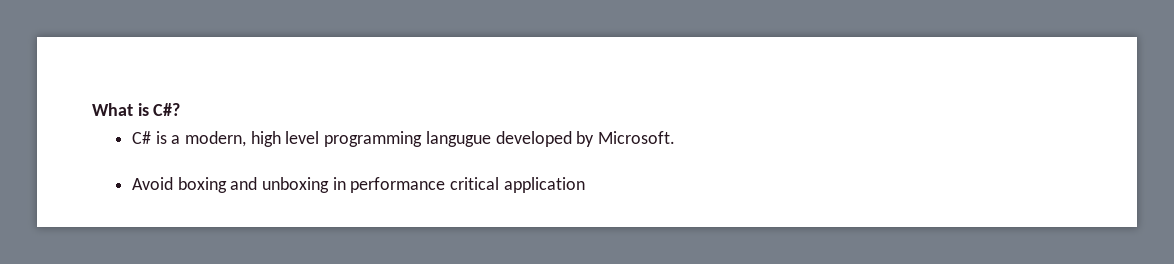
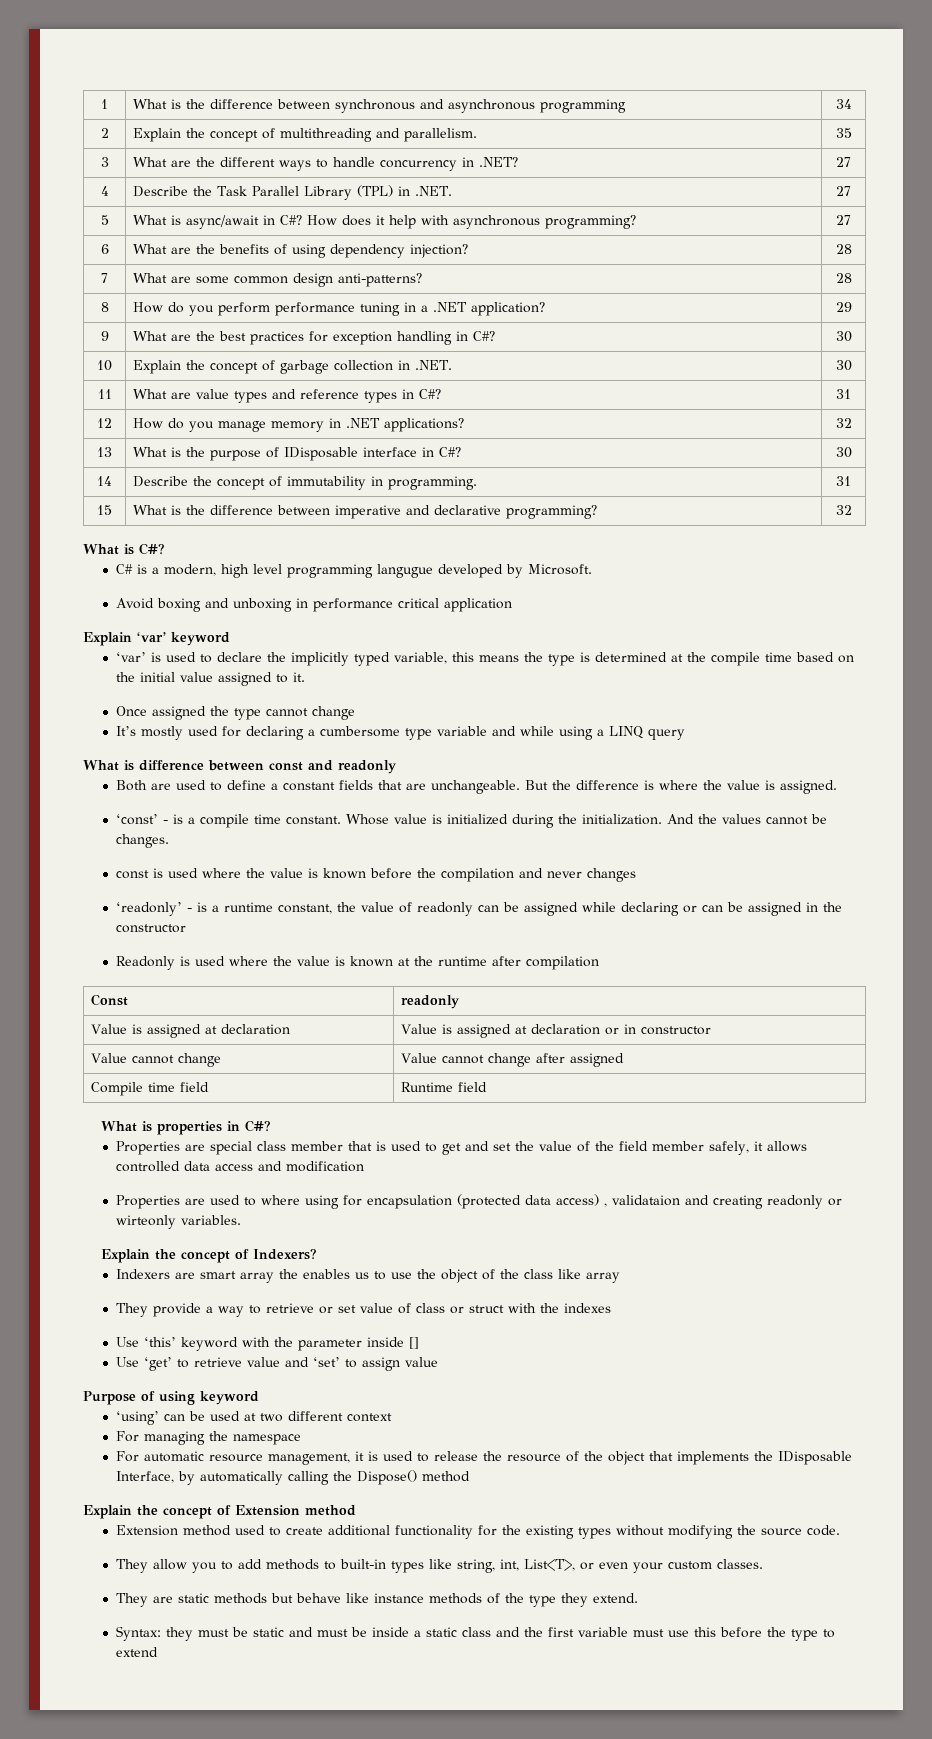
(92, 109) none -> [101,99,108,109] [132,99,626,113] [835,99,852,109] [100,128,109,138] [132,128,477,142] [835,128,852,138] [100,157,109,167] [132,157,518,171] [836,157,851,167] [100,186,109,196] [132,185,452,200] [836,186,851,196] [100,215,109,225] [132,215,636,229] [836,215,851,225] [100,244,109,254] [132,244,468,258] [835,244,852,254] [101,273,108,283] [132,273,422,287] [835,273,852,283] [100,302,109,312] [132,302,545,316] [835,302,852,312] [100,331,109,341] [132,331,495,345] [835,331,852,342] [97,360,112,371] [132,360,452,374] [835,360,852,371] [97,389,112,399] [132,389,441,403] [836,389,851,399] [97,418,112,428] [132,418,464,432] [835,418,852,428] [97,447,112,457] [132,447,461,461] [835,447,852,458] [97,476,112,486] [132,476,477,490] [836,476,851,486] [97,505,112,515] [132,505,597,519] [835,505,852,515] 1 | What is the difference between synchronous and asynchronous programming | 34 // 2 | Explain the concept of multithreading and parallelism. | 35 // 3 | What are the different ways to handle concurrency in .NET? | 27 // 4 | Describe the Task Parallel Library (TPL) in .NET. | 27 // 5 | What is async/await in C#? How does it help with asynchronous programming? | 27 // 6 | What are the benefits of using dependency injection? | 28 // 7 | What are some common design anti-patterns? | 28 // 8 | How do you perform performance tuning in a .NET application? | 29 // 9 | What are the best practices for exception handling in C#? | 30 // 10 | Explain the concept of garbage collection in .NET. | 30 // 11 | What are value types and reference types in C#? | 31 // 12 | How do you manage memory in .NET applications? | 32 // 13 | What is the purpose of IDisposable interface in C#? | 30 // 14 | Describe the concept of immutability in programming. | 31 // 15 | What is the difference between imperative and declarative programming? | 32 //
(585, 185) none -> [83,632,230,646] [115,652,854,666] [115,672,305,686] [115,706,355,720] [115,726,685,740] [83,760,396,774] [115,780,837,794] [115,814,827,828] [115,834,169,848] [115,868,636,882] [115,902,842,916] [115,924,186,933] [115,956,599,970] [90,994,128,1006] [400,995,459,1009] [90,1024,290,1038] [400,1024,711,1038] [90,1053,221,1067] [400,1053,624,1067] [90,1082,209,1096] [400,1082,487,1092] [100,1120,271,1135] [115,1141,807,1155] [115,1161,364,1172] [115,1194,842,1209] [115,1215,241,1229] [100,1249,317,1263] [115,1269,620,1283] [115,1303,611,1317] [115,1337,419,1351] [115,1357,438,1371] [83,1391,259,1405] [115,1411,392,1425] [115,1431,301,1445] [115,1451,852,1465] [115,1470,470,1485] [83,1505,356,1519] [115,1525,840,1539] [115,1559,763,1573] [115,1593,638,1607] [115,1626,835,1641] [115,1647,158,1657] // Explain ‘var’ keyword // ‘var’ is used to declare the implicitly typed variable, this means the type is determined at the compile time based on the initial value assigned to it. // Once assigned the type cannot change // It’s mostly used for declaring a cumbersome type variable and while using a LINQ query // What is difference between const and readonly // Both are used to define a constant fields that are unchangeable. But the difference is where the value is assigned. // ‘const’ - is a compile time constant. Whose value is initialized during the initialization. And the values cannot be changes. // const is used where the value is known before the compilation and never changes // ‘readonly’ - is a runtime constant, the value of readonly can be assigned while declaring or can be assigned in the constructor // Readonly is used where the value is known at the runtime after compilation // Const | readonly // Value is assigned at declaration | Value is assigned at declaration or in constructor // Value cannot change | Value cannot change after assigned // Compile time field | Runtime field // What is properties in C#? // Properties are special class member that is used to get and set the value of the field member safely, it allows controlled data access and modification // Properties are used to where using for encapsulation (protected data access) , validataion and creating readonly or wirteonly variables. // Explain the concept of Indexers? // Indexers are smart array the enables us to use the object of the class like array // They provide a way to retrieve or set value of class or struct with the indexes // Use ‘this’ keyword with the parameter inside [] // Use ‘get’ to retrieve value and ‘set’ to assign value // Purpose of using keyword // ‘using’ can be used at two different context // For managing the namespace // For automatic resource management, it is used to release the resource of the object that implements the IDisposable Interface, by automatically calling the Dispose() method // Explain the concept of Extension method // Extension method used to create additional functionality for the existing types without modifying the source code. // They allow you to add methods to built-in types like string, int, List<T>, or even your custom classes. // They are static methods but behave like instance methods of the type they extend. // Syntax: they must be static and must be inside a static class and the first variable must use this before the type to extend

